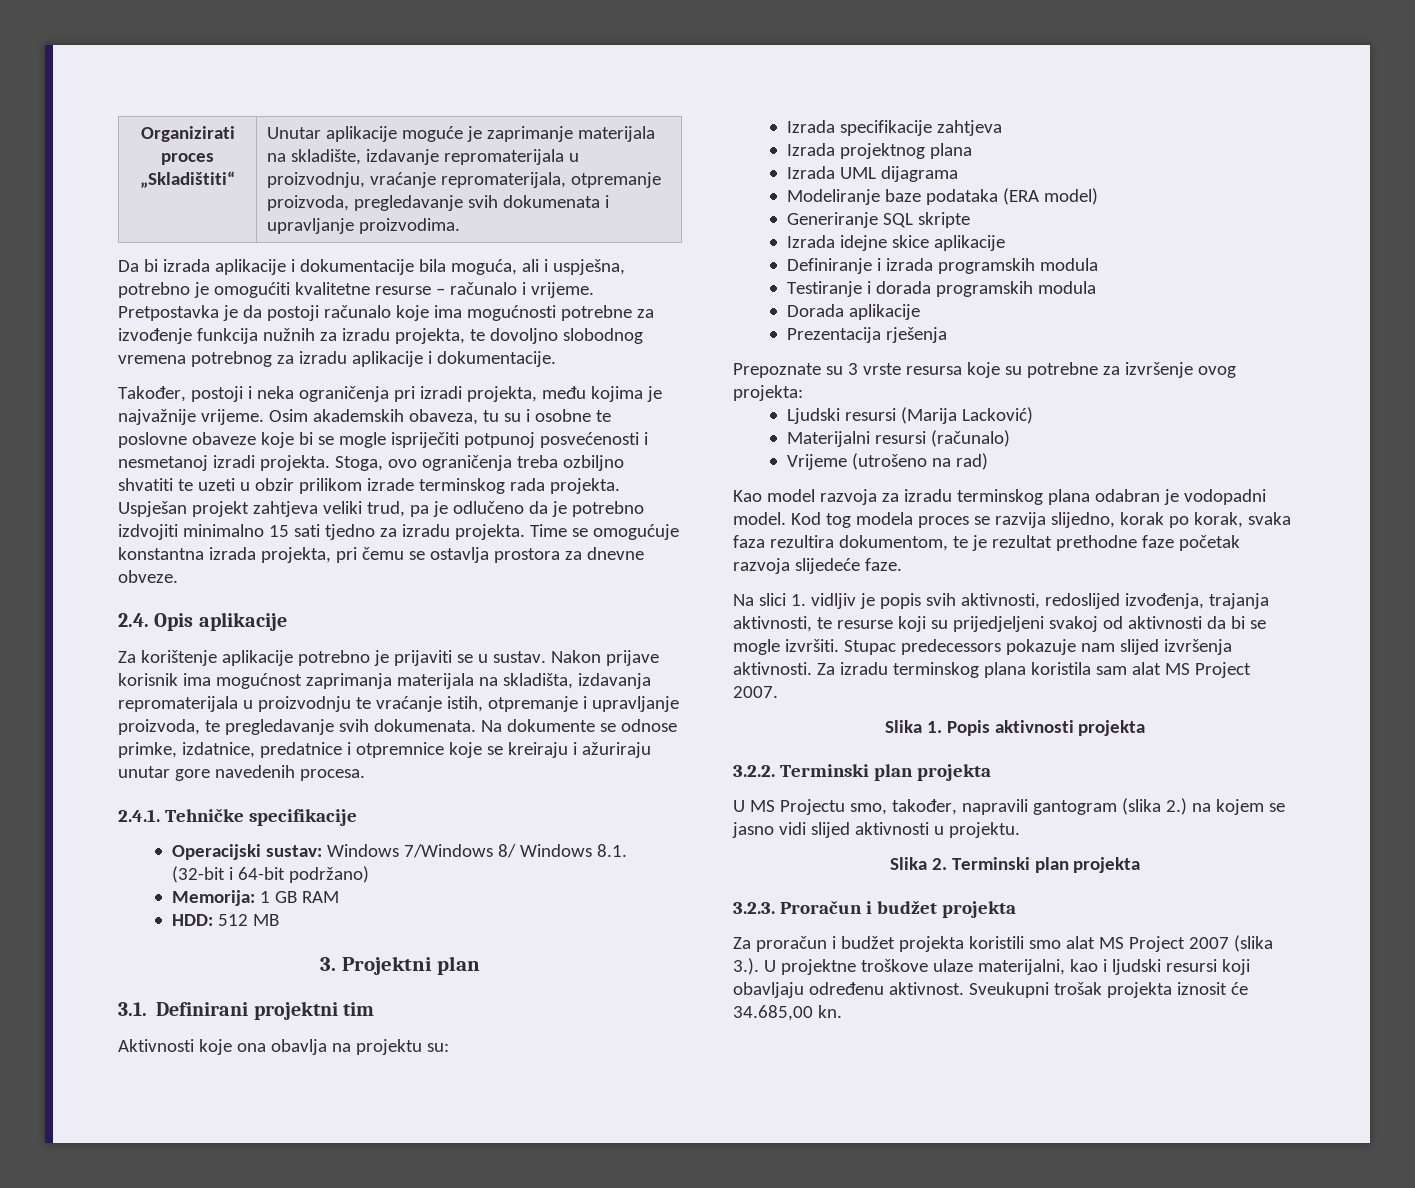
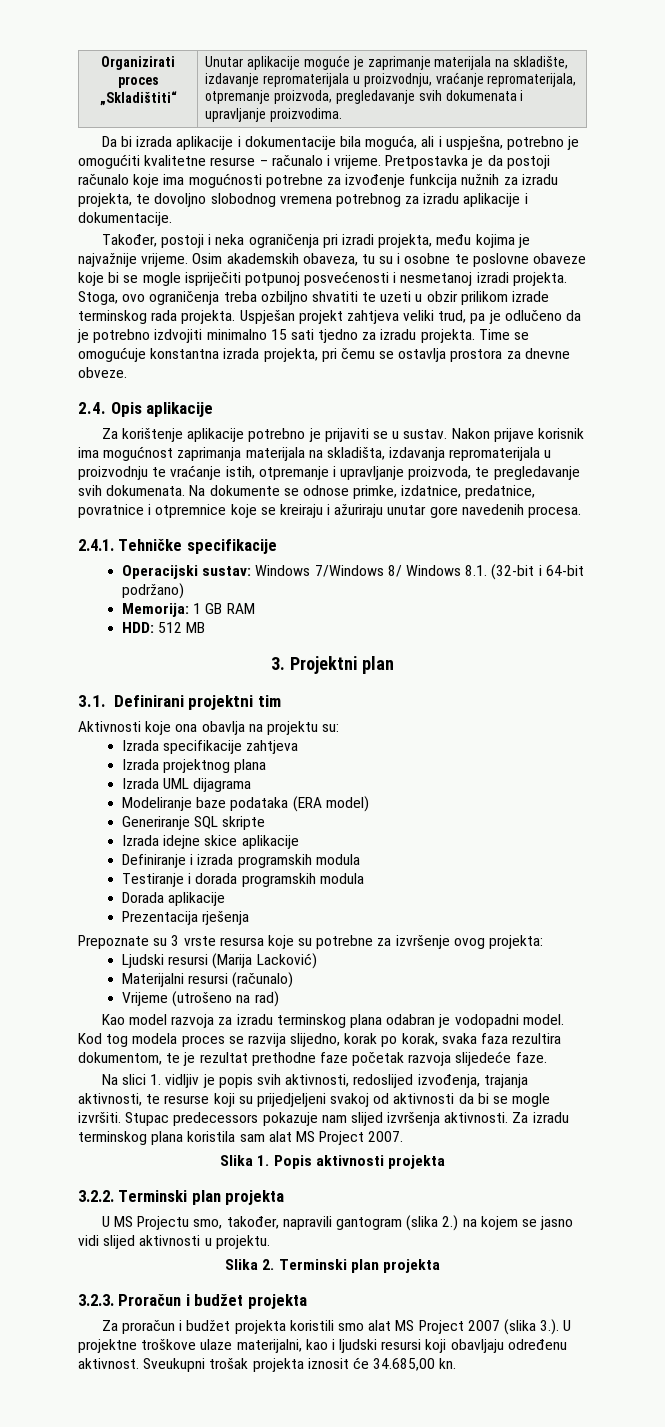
[259,742,342,758] predatnice -> [465,485,536,499] [78,504,144,518] predatnice, povratnice

